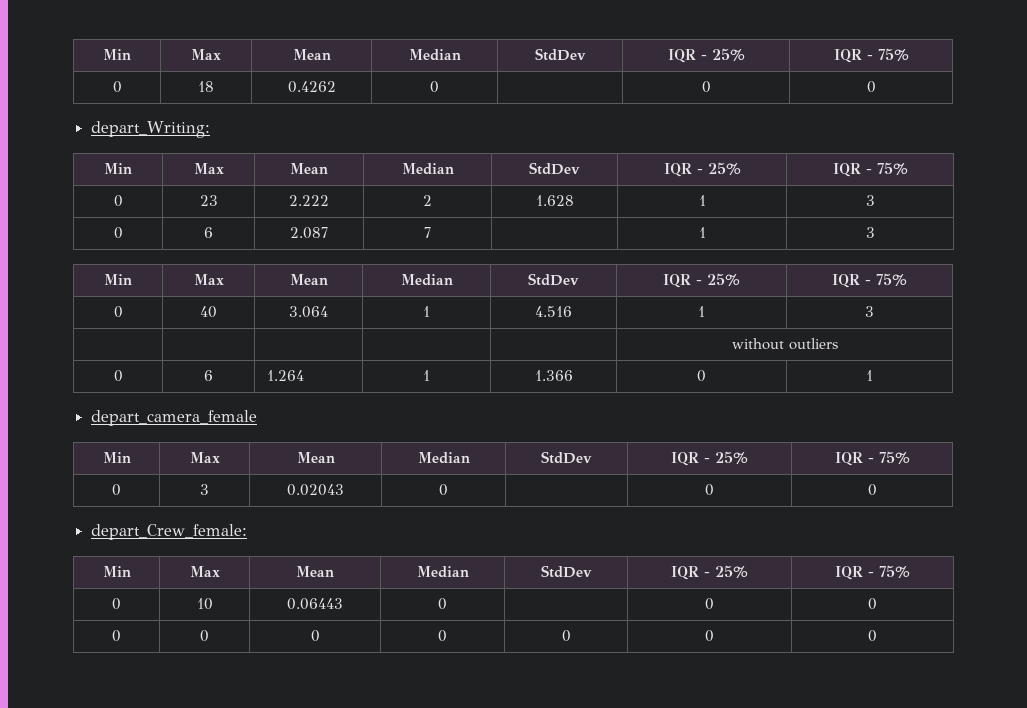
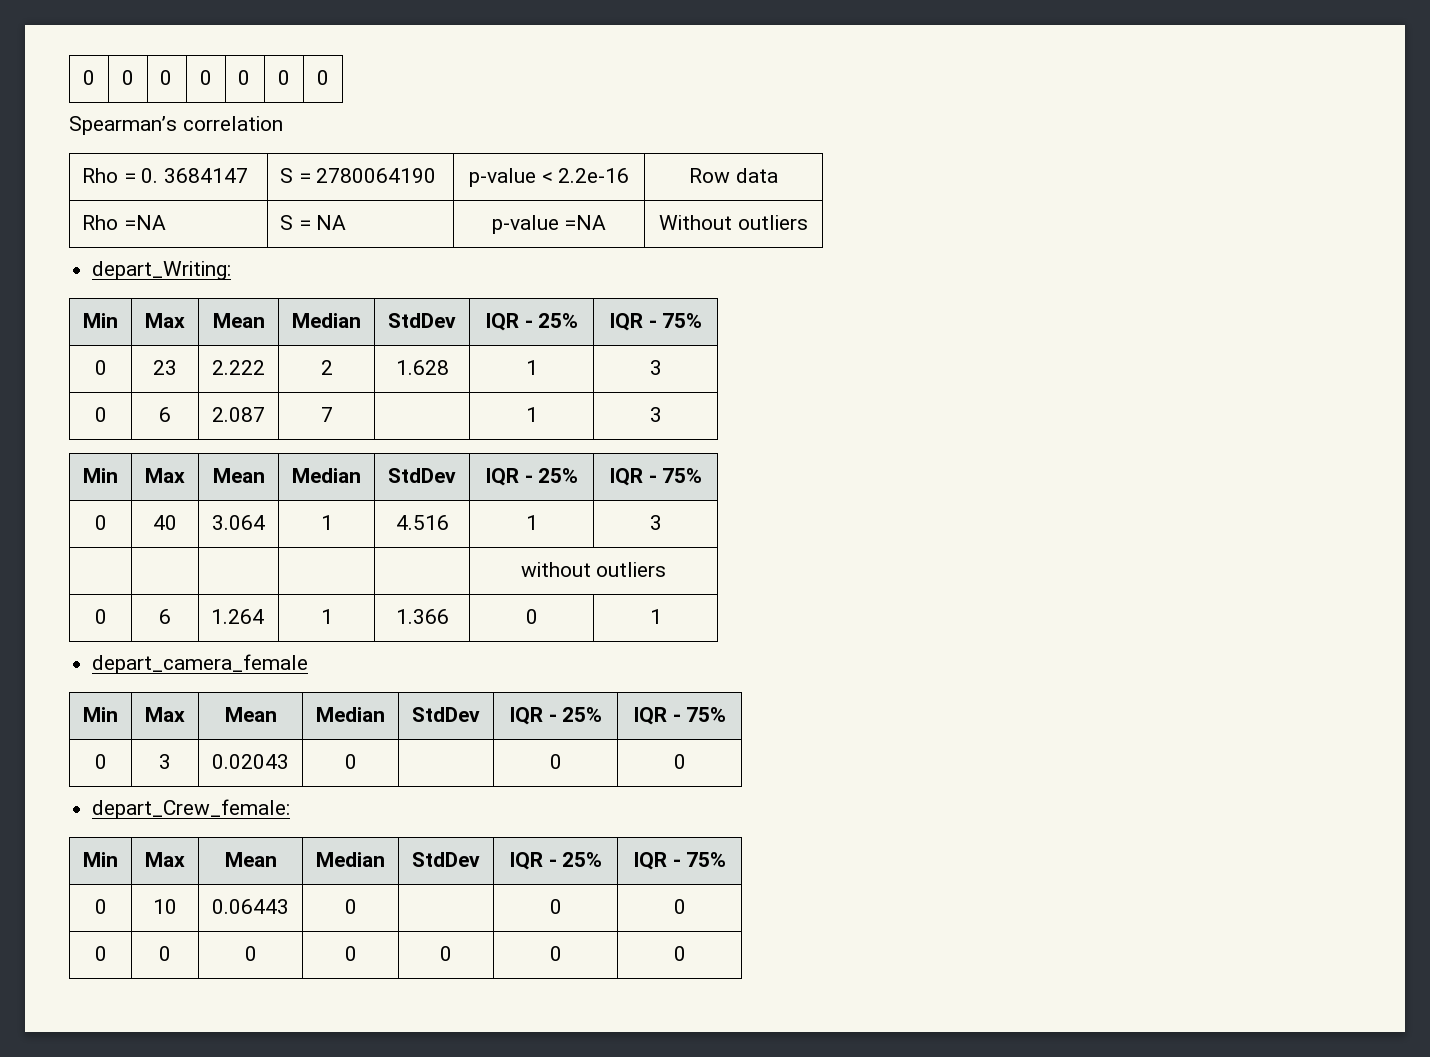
[103,49,131,60] [191,49,221,60] [292,49,331,60] [408,49,461,61] [534,48,586,61] [667,48,745,63] [833,48,909,63] [112,81,122,93] [198,81,214,92] [287,81,336,93] [430,81,439,93] [701,81,711,93] [866,81,876,93] Min | Max | Mean | Median | StdDev | IQR - 25% | IQR - 75% // 0 | 18 | 0.4262 | 0 | | 0 | 0 -> [83,70,95,85] [122,70,134,85] [160,70,173,85] [200,70,212,85] [238,70,251,85] [278,70,290,85] [317,70,329,85] [69,116,283,135] [82,168,249,183] [280,168,437,183] [468,168,630,187] [689,168,778,183] [82,215,166,230] [280,215,347,230] [491,215,607,234] [659,215,808,230] 0 | 0 | 0 | 0 | 0 | 0 | 0 // Spearman’s correlation // Rho = 0. 3684147 | S = 2780064190 | p-value < 2.2e-16 | Row data // Rho =NA | S = NA | p-value =NA | Without outliers

